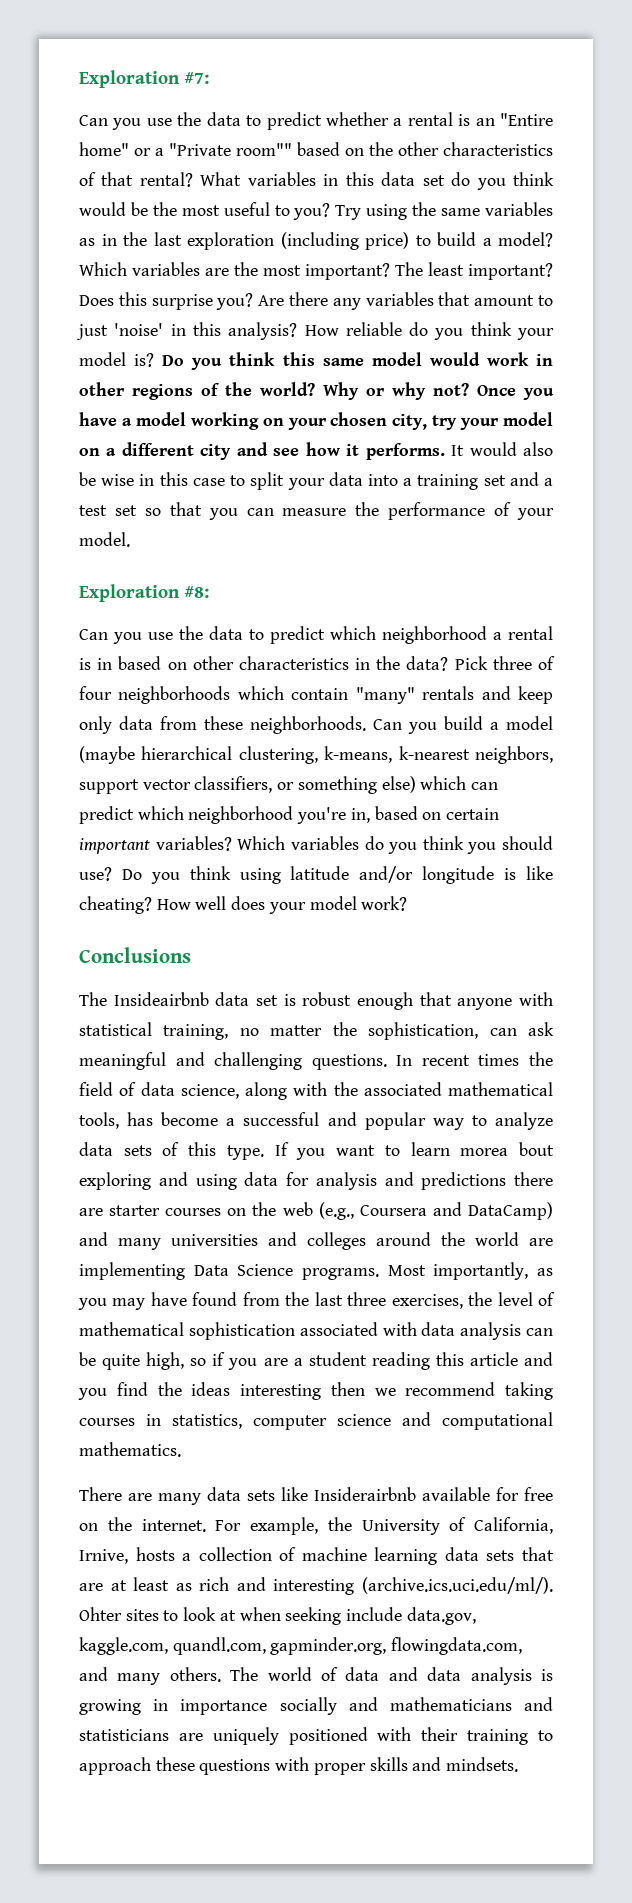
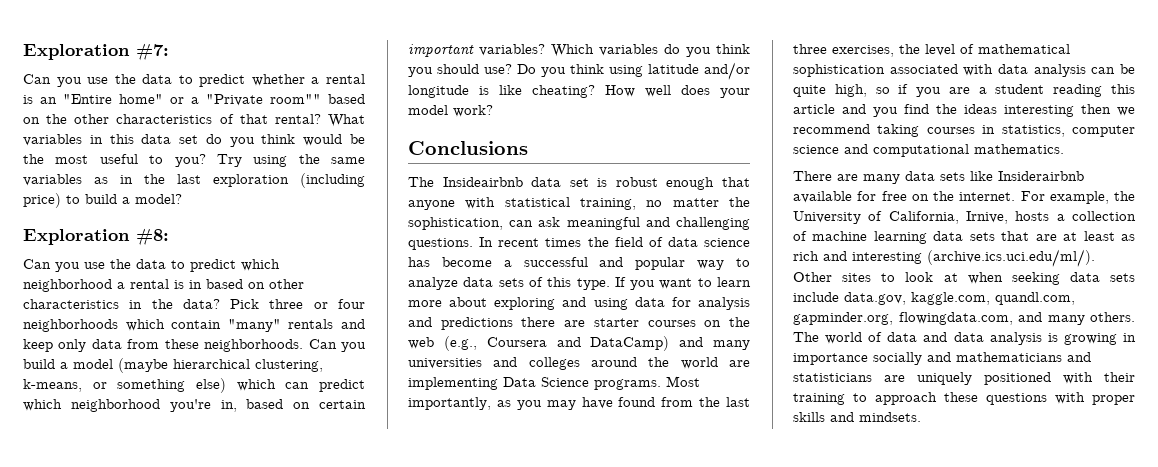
[79,262,553,280] [79,292,554,310] [76,322,554,340] [79,352,553,370] [79,382,554,400] [79,412,553,430] [79,442,553,460] [79,472,553,490] [79,502,554,520] [79,532,130,547] Which variables are the most important? The least important? Does this surprise you? Are there any variables that amount to just 'noise' in this analysis? How reliable do you think your model is? Do you think this same model would work in other regions of the world? Why or why not? Once you have a model working on your chosen city, try your model on a different city and see how it performs. It would also be wise in this case to split your data into a training set and a test set so that you can measure the performance of your model. -> (182, 199) none
[538,656,555,670] of -> [313,302,328,309] or
[398,746,553,764] [79,776,273,794] k-nearest neighbors, support vector classifiers, -> (82, 385) none
[180,1082,553,1100] [79,1112,119,1129] science, along with the associated mathematical tools, -> [704,238,750,247] science
[460,1142,554,1156] morea bout -> [408,297,488,307] more about
[79,1607,122,1621] Ohter -> [793,272,832,282] Other
(342, 1616) none -> [1069,272,1135,282] data sets

